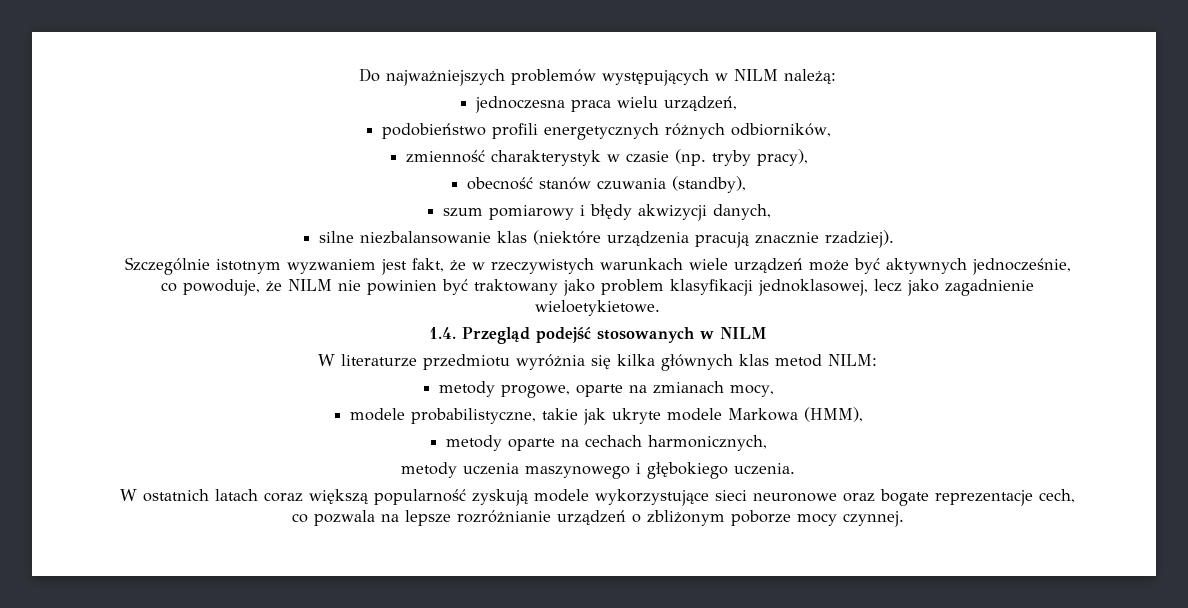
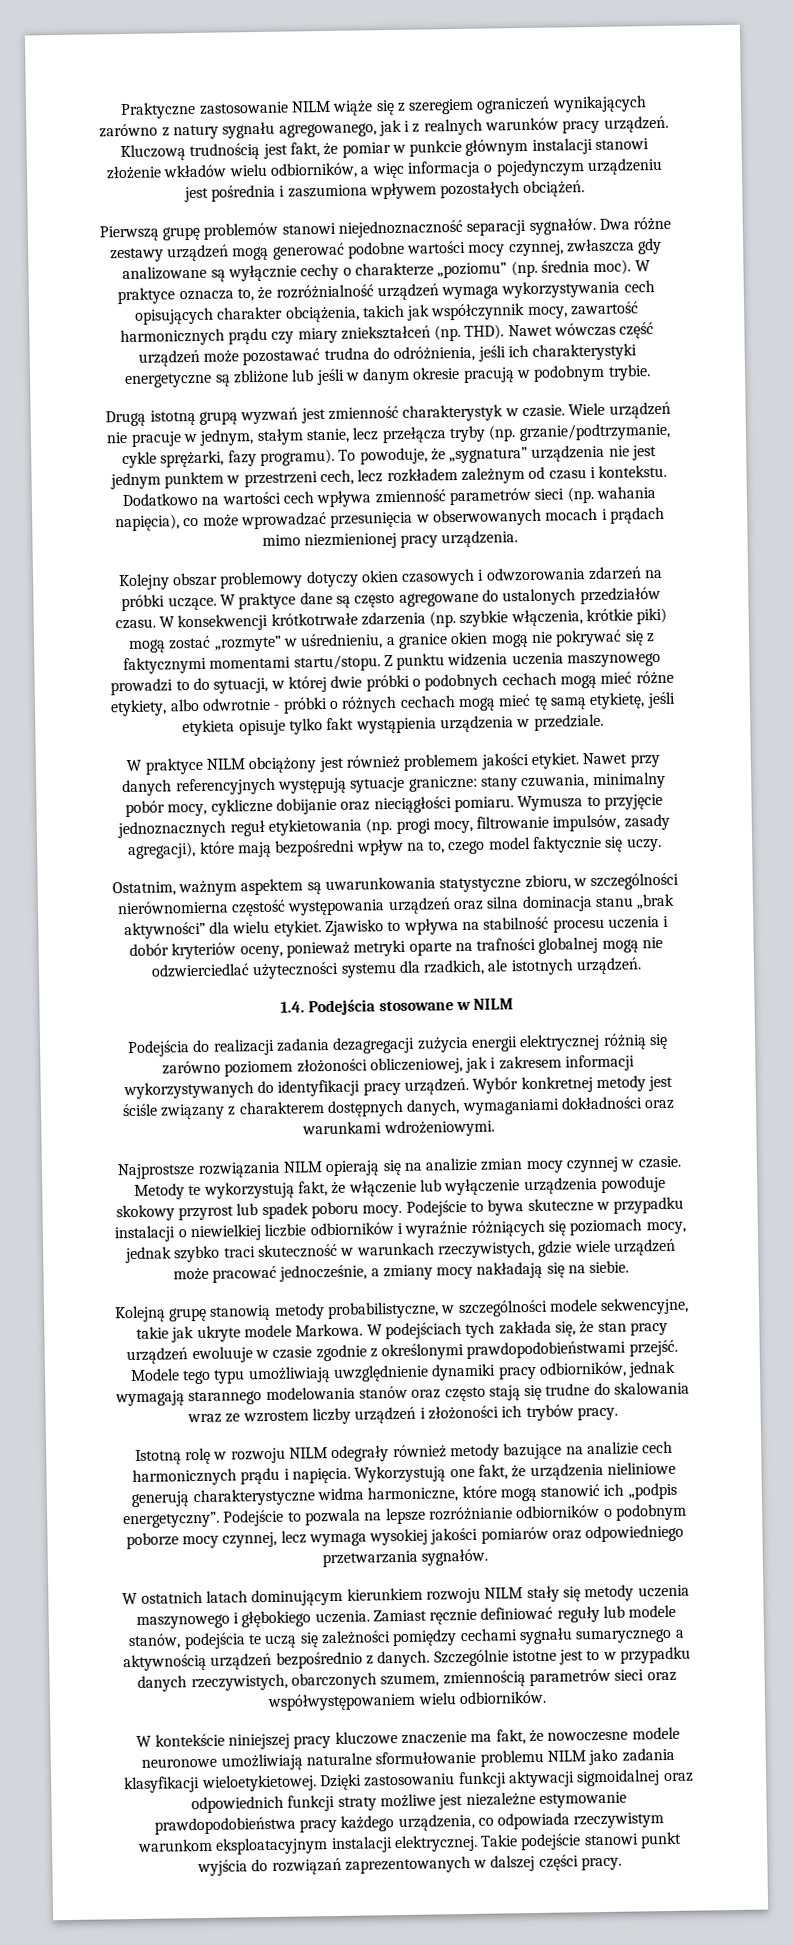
[359,68,836,86] [475,96,738,113] [382,123,832,140] [405,149,808,166] [467,176,747,193] [442,204,771,221] [319,230,895,248] [124,257,1071,275] [161,279,1034,296] [535,300,660,316] [428,327,767,344] [318,354,877,371] [439,381,775,398] [350,407,864,425] [446,435,768,451] Do najważniejszych problemów występujących w NILM należą: // jednoczesna praca wielu urządzeń, // podobieństwo profili energetycznych różnych odbiorników, // zmienność charakterystyk w czasie (np. tryby pracy), // obecność stanów czuwania (standby), // szum pomiarowy i błędy akwizycji danych, // silne niezbalansowanie klas (niektóre urządzenia pracują znacznie rzadziej). // Szczególnie istotnym wyzwaniem jest fakt, że w rzeczywistych warunkach wiele urządzeń może być aktywnych jednocześnie, co powoduje, że NILM nie powinien być traktowany jako problem klasyfikacji jednoklasowej, lecz jako zagadnienie wieloetykietowe. // 1.4. Przegląd podejść stosowanych w NILM // W literaturze przedmiotu wyróżnia się kilka głównych klas metod NILM: // metody progowe, oparte na zmianach mocy, // modele probabilistyczne, takie jak ukryte modele Markowa (HMM), // metody oparte na cechach harmonicznych, // -> [120,95,647,120] [99,115,669,140] [119,137,650,162] [106,157,663,180] [183,180,586,203] [98,216,672,242] [109,237,663,263] [122,259,651,282] [117,280,655,305] [134,301,640,325] [119,322,655,347] [137,343,638,367] [124,364,651,389] [105,401,671,427] [106,422,671,447] [121,444,658,469] [109,464,668,490] [122,486,656,508] [115,506,665,532] [261,530,519,550] [117,566,664,591] [121,586,661,612] [114,607,668,632] [128,629,655,653] [122,652,662,675] [110,670,674,696] [110,691,676,717] [182,713,604,737] [126,752,660,775] [122,771,666,797] [125,793,663,818] [117,813,670,839] [128,835,662,860] [111,872,680,897] [116,893,676,917] [123,915,670,940] [128,936,664,960] [150,957,643,980] [279,998,515,1016] [127,1033,668,1058] [161,1054,636,1077] [122,1075,674,1100] [121,1096,676,1120] [302,1119,495,1138] [117,1155,681,1180] [134,1175,666,1200] [115,1196,685,1222] [114,1218,686,1243] [125,1238,676,1264] [172,1260,630,1283] [113,1297,690,1323] [136,1320,668,1343] [126,1339,678,1365] [129,1360,677,1385] [114,1381,691,1407] [187,1404,618,1425] [134,1440,674,1465] [132,1461,676,1487] [131,1482,677,1508] [123,1503,687,1529] [125,1524,685,1550] [321,1548,489,1568] [122,1585,581,1607] Praktyczne zastosowanie NILM wiąże się z szeregiem ograniczeń wynikających zarówno z natury sygnału agregowanego, jak i z realnych warunków pracy urządzeń. Kluczową trudnością jest fakt, że pomiar w punkcie głównym instalacji stanowi złożenie wkładów wielu odbiorników, a więc informacja o pojedynczym urządzeniu jest pośrednia i zaszumiona wpływem pozostałych obciążeń. // Pierwszą grupę problemów stanowi niejednoznaczność separacji sygnałów. Dwa różne zestawy urządzeń mogą generować podobne wartości mocy czynnej, zwłaszcza gdy analizowane są wyłącznie cechy o charakterze „poziomu” (np. średnia moc). W praktyce oznacza to, że rozróżnialność urządzeń wymaga wykorzystywania cech opisujących charakter obciążenia, takich jak współczynnik mocy, zawartość harmonicznych prądu czy miary zniekształceń (np. THD). Nawet wówczas część urządzeń może pozostawać trudna do odróżnienia, jeśli ich charakterystyki energetyczne są zbliżone lub jeśli w danym okresie pracują w podobnym trybie. // Drugą istotną grupą wyzwań jest zmienność charakterystyk w czasie. Wiele urządzeń nie pracuje w jednym, stałym stanie, lecz przełącza tryby (np. grzanie/podtrzymanie, cykle sprężarki, fazy programu). To powoduje, że „sygnatura” urządzenia nie jest jednym punktem w przestrzeni cech, lecz rozkładem zależnym od czasu i kontekstu. Dodatkowo na wartości cech wpływa zmienność parametrów sieci (np. wahania napięcia), co może wprowadzać przesunięcia w obserwowanych mocach i prądach mimo niezmienionej pracy urządzenia. // Kolejny obszar problemowy dotyczy okien czasowych i odwzorowania zdarzeń na próbki uczące. W praktyce dane są często agregowane do ustalonych przedziałów czasu. W konsekwencji krótkotrwałe zdarzenia (np. szybkie włączenia, krótkie piki) mogą zostać „rozmyte” w uśrednieniu, a granice okien mogą nie pokrywać się z faktycznymi momentami startu/stopu. Z punktu widzenia uczenia maszynowego prowadzi to do sytuacji, w której dwie próbki o podobnych cechach mogą mieć różne etykiety, albo odwrotnie - próbki o różnych cechach mogą mieć tę samą etykietę, jeśli etykieta opisuje tylko fakt wystąpienia urządzenia w przedziale. // W praktyce NILM obciążony jest również problemem jakości etykiet. Nawet przy danych referencyjnych występują sytuacje graniczne: stany czuwania, minimalny pobór mocy, cykliczne dobijanie oraz nieciągłości pomiaru. Wymusza to przyjęcie jednoznacznych reguł etykietowania (np. progi mocy, filtrowanie impulsów, zasady agregacji), które mają bezpośredni wpływ na to, czego model faktycznie się uczy. // Ostatnim, ważnym aspektem są uwarunkowania statystyczne zbioru, w szczególności nierównomierna częstość występowania urządzeń oraz silna dominacja stanu „brak aktywności” dla wielu etykiet. Zjawisko to wpływa na stabilność procesu uczenia i dobór kryteriów oceny, ponieważ metryki oparte na trafności globalnej mogą nie odzwierciedlać użyteczności systemu dla rzadkich, ale istotnych urządzeń. // 1.4. Podejścia stosowane w NILM // Podejścia do realizacji zadania dezagregacji zużycia energii elektrycznej różnią się zarówno poziomem złożoności obliczeniowej, jak i zakresem informacji wykorzystywanych do identyfikacji pracy urządzeń. Wybór konkretnej metody jest ściśle związany z charakterem dostępnych danych, wymaganiami dokładności oraz warunkami wdrożeniowymi. // Najprostsze rozwiązania NILM opierają się na analizie zmian mocy czynnej w czasie. Metody te wykorzystują fakt, że włączenie lub wyłączenie urządzenia powoduje skokowy przyrost lub spadek poboru mocy. Podejście to bywa skuteczne w przypadku instalacji o niewielkiej liczbie odbiorników i wyraźnie różniących się poziomach mocy, jednak szybko traci skuteczność w warunkach rzeczywistych, gdzie wiele urządzeń może pracować jednocześnie, a zmiany mocy nakładają się na siebie. // Kolejną grupę stanowią metody probabilistyczne, w szczególności modele sekwencyjne, takie jak ukryte modele Markowa. W podejściach tych zakłada się, że stan pracy urządzeń ewoluuje w czasie zgodnie z określonymi prawdopodobieństwami przejść. Modele tego typu umożliwiają uwzględnienie dynamiki pracy odbiorników, jednak wymagają starannego modelowania stanów oraz często stają się trudne do skalowania wraz ze wzrostem liczby urządzeń i złożoności ich trybów pracy. // Istotną rolę w rozwoju NILM odegrały również metody bazujące na analizie cech harmonicznych prądu i napięcia. Wykorzystują one fakt, że urządzenia nieliniowe generują charakterystyczne widma harmoniczne, które mogą stanowić ich „podpis energetyczny”. Podejście to pozwala na lepsze rozróżnianie odbiorników o podobnym poborze mocy czynnej, lecz wymaga wysokiej jakości pomiarów oraz odpowiedniego przetwarzania sygnałów. // W ostatnich latach dominującym kierunkiem rozwoju NILM stały się
[120,489,1075,506] [291,510,904,527] // W ostatnich latach coraz większą popularność zyskują modele wykorzystujące sieci neuronowe oraz bogate reprezentacje cech, co pozwala na lepsze rozróżnianie urządzeń o zbliżonym poborze mocy czynnej. -> [372,1604,677,1625] [128,1627,685,1650] [122,1646,692,1672] [137,1668,677,1692] [267,1690,546,1712] [136,1726,680,1750] [141,1747,675,1771] [124,1769,694,1794] [191,1791,627,1814] [153,1812,665,1835] [136,1831,683,1855] [196,1854,623,1877] Zamiast ręcznie definiować reguły lub modele stanów, podejścia te uczą się zależności pomiędzy cechami sygnału sumarycznego a aktywnością urządzeń bezpośrednio z danych. Szczególnie istotne jest to w przypadku danych rzeczywistych, obarczonych szumem, zmiennością parametrów sieci oraz współwystępowaniem wielu odbiorników. // W kontekście niniejszej pracy kluczowe znaczenie ma fakt, że nowoczesne modele neuronowe umożliwiają naturalne sformułowanie problemu NILM jako zadania klasyfikacji wieloetykietowej. Dzięki zastosowaniu funkcji aktywacji sigmoidalnej oraz odpowiednich funkcji straty możliwe jest niezależne estymowanie prawdopodobieństwa pracy każdego urządzenia, co odpowiada rzeczywistym warunkom eksploatacyjnym instalacji elektrycznej. Takie podejście stanowi punkt wyjścia do rozwiązań zaprezentowanych w dalszej części pracy.

